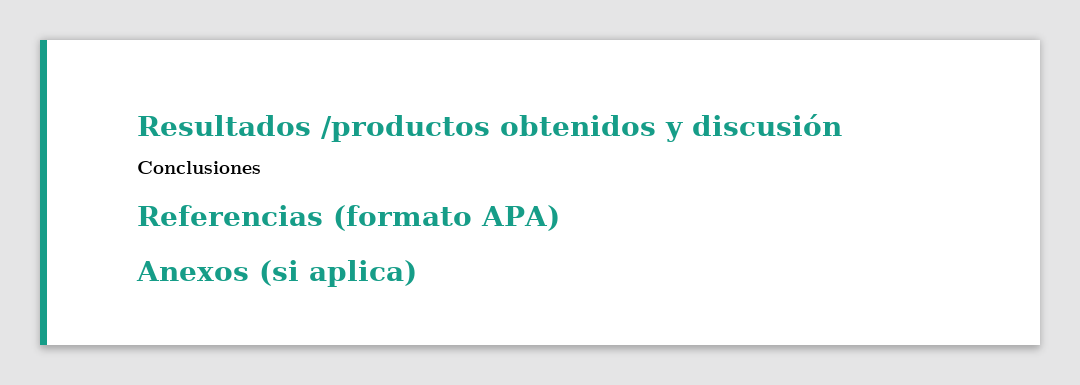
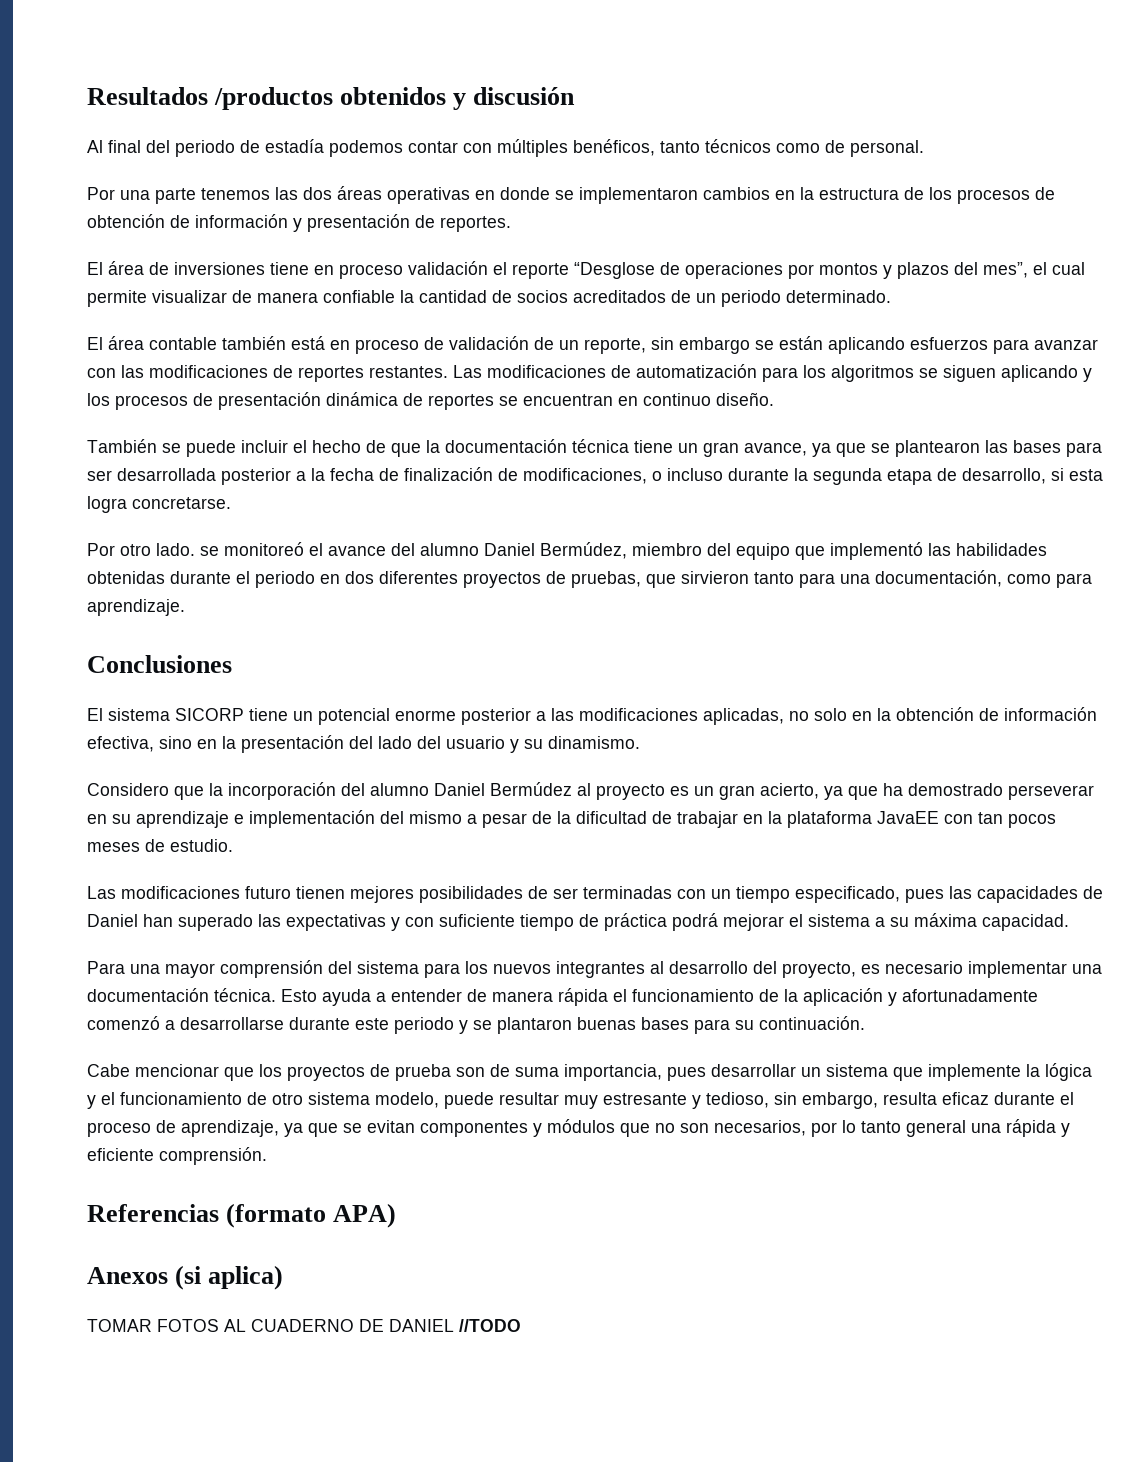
[137,161,261,174] Conclusiones -> [87,139,924,157] [87,186,1055,204] [87,214,511,232] [87,261,1085,279] [87,290,891,307] [87,336,1098,354] [87,364,1092,382] [87,392,774,410] [87,439,1102,457] [87,467,1103,485] [87,496,231,513] [87,542,1047,560] [87,570,1092,588] [87,599,185,616] [87,655,232,673] [87,707,1097,725] [87,735,640,753] [87,782,1094,800] [87,810,1056,828] [87,839,233,852] [87,886,1103,903] [87,913,1069,931] [87,960,1102,978] [87,988,1038,1006] [87,1016,865,1034] [87,1063,1092,1081] [87,1092,1074,1109] [87,1119,1070,1137] [87,1147,267,1165] Al final del periodo de estadía podemos contar con múltiples benéficos, tanto técnicos como de personal. // Por una parte tenemos las dos áreas operativas en donde se implementaron cambios en la estructura de los procesos de obtención de información y presentación de reportes. // El área de inversiones tiene en proceso validación el reporte “Desglose de operaciones por montos y plazos del mes”, el cual permite visualizar de manera confiable la cantidad de socios acreditados de un periodo determinado. // El área contable también está en proceso de validación de un reporte, sin embargo se están aplicando esfuerzos para avanzar con las modificaciones de reportes restantes. Las modificaciones de automatización para los algoritmos se siguen aplicando y los procesos de presentación dinámica de reportes se encuentran en continuo diseño. // También se puede incluir el hecho de que la documentación técnica tiene un gran avance, ya que se plantearon las bases para ser desarrollada posterior a la fecha de finalización de modificaciones, o incluso durante la segunda etapa de desarrollo, si esta logra concretarse. // Por otro lado. se monitoreó el avance del alumno Daniel Bermúdez, miembro del equipo que implementó las habilidades obtenidas durante el periodo en dos diferentes proyectos de pruebas, que sirvieron tanto para una documentación, como para aprendizaje. // Conclusiones // El sistema SICORP tiene un potencial enorme posterior a las modificaciones aplicadas, no solo en la obtención de información efectiva, sino en la presentación del lado del usuario y su dinamismo. // Considero que la incorporación del alumno Daniel Bermúdez al proyecto es un gran acierto, ya que ha demostrado perseverar en su aprendizaje e implementación del mismo a pesar de la dificultad de trabajar en la plataforma JavaEE con tan pocos meses de estudio. // Las modificaciones futuro tienen mejores posibilidades de ser terminadas con un tiempo especificado, pues las capacidades de Daniel han superado las expectativas y con suficiente tiempo de práctica podrá mejorar el sistema a su máxima capacidad. // Para una mayor comprensión del sistema para los nuevos integrantes al desarrollo del proyecto, es necesario implementar una documentación técnica. Esto ayuda a entender de manera rápida el funcionamiento de la aplicación y afortunadamente comenzó a desarrollarse durante este periodo y se plantaron buenas bases para su continuación. // Cabe mencionar que los proyectos de prueba son de suma importancia, pues desarrollar un sistema que implemente la lógica y el funcionamiento de otro sistema modelo, puede resultar muy estresante y tedioso, sin embargo, resulta eficaz durante el proceso de aprendizaje, ya que se evitan componentes y módulos que no son necesarios, por lo tanto general una rápida y eficiente comprensión.
(417, 273) none -> [87,1319,521,1332] // TOMAR FOTOS AL CUADERNO DE DANIEL //TODO

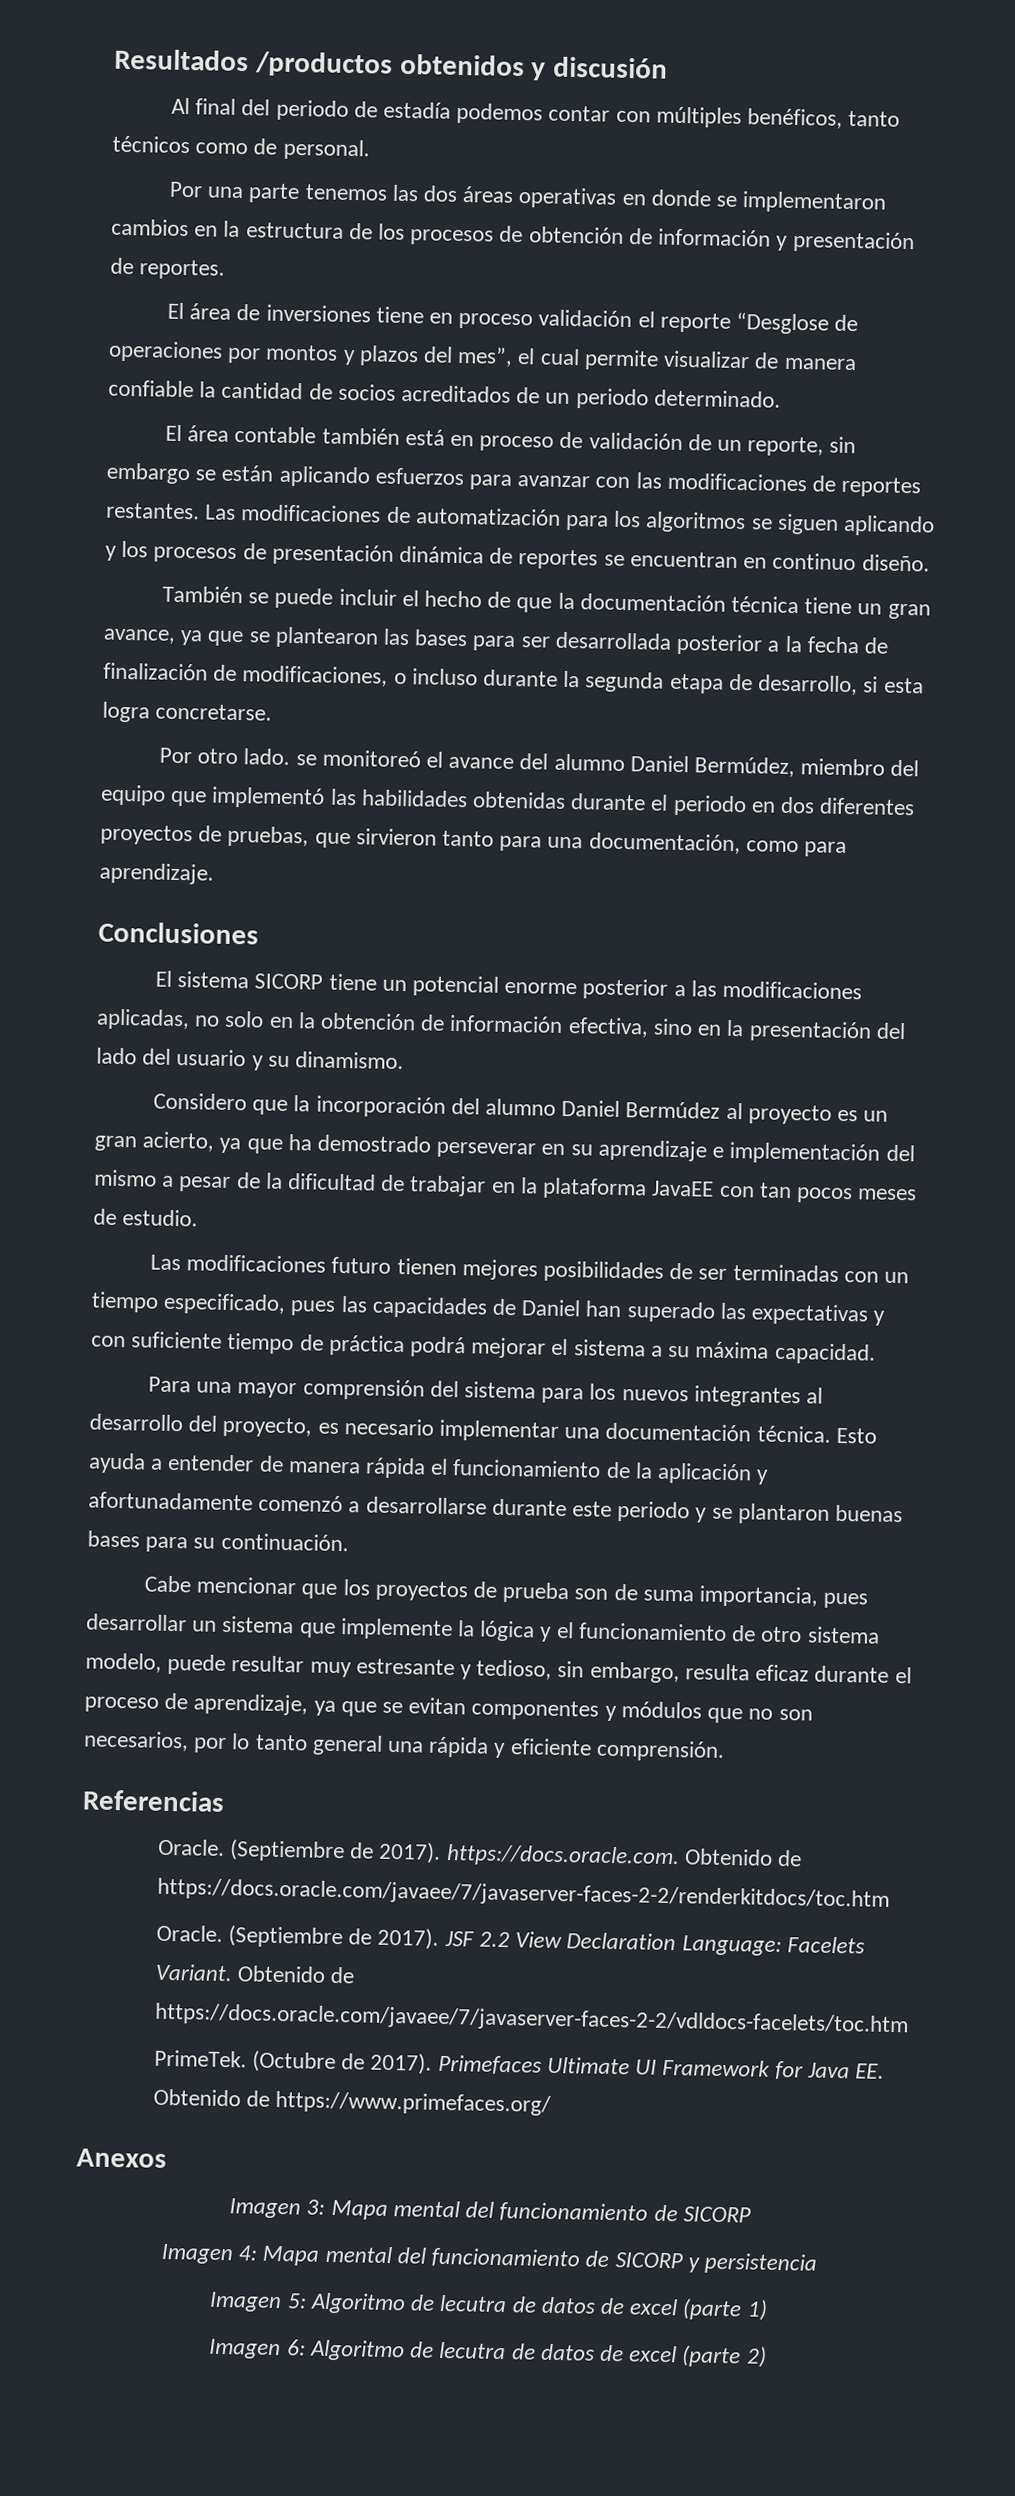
[226,1203,397,1228] [87,1265,284,1290] [87,1319,521,1332] (formato APA) // Anexos (si aplica) // TOMAR FOTOS AL CUADERNO DE DANIEL //TODO -> [157,1838,803,1869] [156,1877,890,1911] [155,1924,865,1957] [154,1963,356,1984] [154,2002,909,2037] [153,2049,884,2080] [152,2088,552,2116] [76,2148,167,2169] [229,2198,751,2223] [161,2243,817,2275] [209,2291,768,2321] [209,2338,767,2368] // Oracle. (Septiembre de 2017). https://docs.oracle.com. Obtenido de https://docs.oracle.com/javaee/7/javaserver-faces-2-2/renderkitdocs/toc.htm // Oracle. (Septiembre de 2017). JSF 2.2 View Declaration Language: Facelets Variant. Obtenido de https://docs.oracle.com/javaee/7/javaserver-faces-2-2/vdldocs-facelets/toc.htm // PrimeTek. (Octubre de 2017). Primefaces Ultimate UI Framework for Java EE. Obtenido de https://www.primefaces.org/ // Anexos // Imagen 3: Mapa mental del funcionamiento de SICORP // Imagen 4: Mapa mental del funcionamiento de SICORP y persistencia // Imagen 5: Algoritmo de lecutra de datos de excel (parte 1) // Imagen 6: Algoritmo de lecutra de datos de excel (parte 2)

